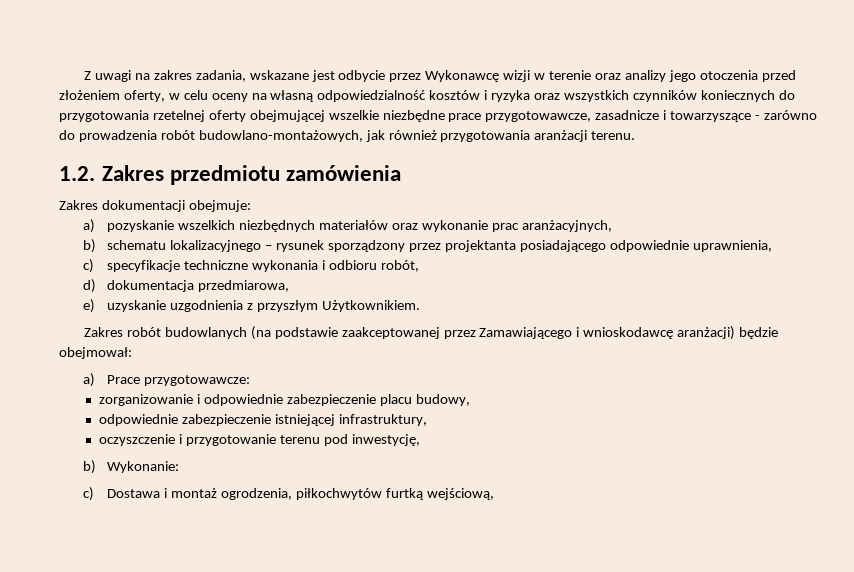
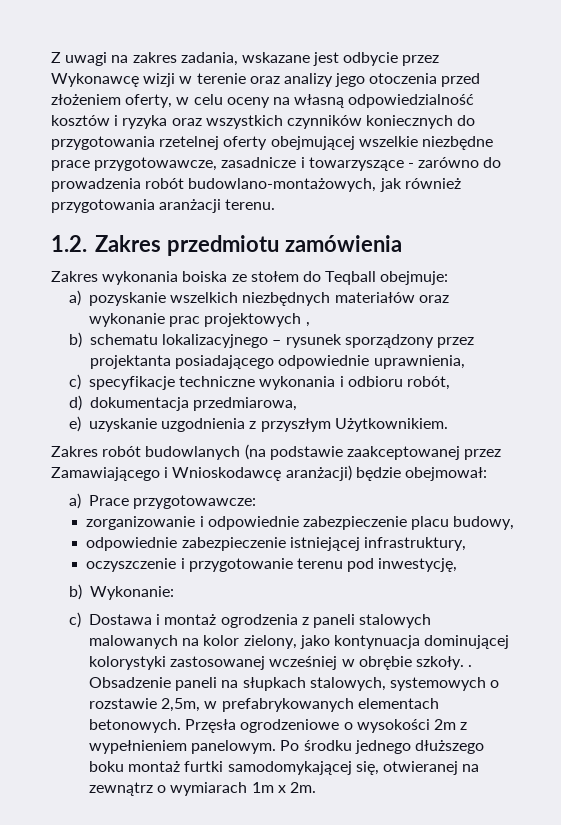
[101,200,185,212] dokumentacji -> [102,271,377,285] wykonania boiska ze stołem do Teqball
[521,220,612,232] aranżacyjnych, -> [204,313,310,327] projektowych ,
[583,327,674,339] wnioskodawcę -> [172,467,282,481] Wnioskodawcę
[221,488,494,500] ogrodzenia, piłkochwytów furtką wejściową, -> [220,614,432,628] [89,635,510,649] [89,656,473,670] [89,677,500,691] [89,698,439,712] [89,719,468,733] [89,740,484,754] [89,761,480,775] [89,782,316,796] ogrodzenia z paneli stalowych malowanych na kolor zielony, jako kontynuacja dominującej kolorystyki zastosowanej wcześniej w obrębie szkoły. . Obsadzenie paneli na słupkach stalowych, systemowych o rozstawie 2,5m, w prefabrykowanych elementach betonowych. Przęsła ogrodzeniowe o wysokości 2m z wypełnieniem panelowym. Po środku jednego dłuższego boku montaż furtki samodomykającej się, otwieranej na zewnątrz o wymiarach 1m x 2m.

